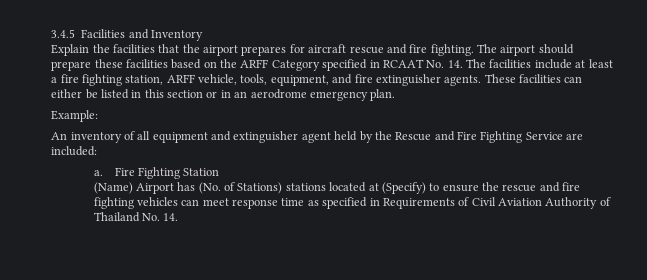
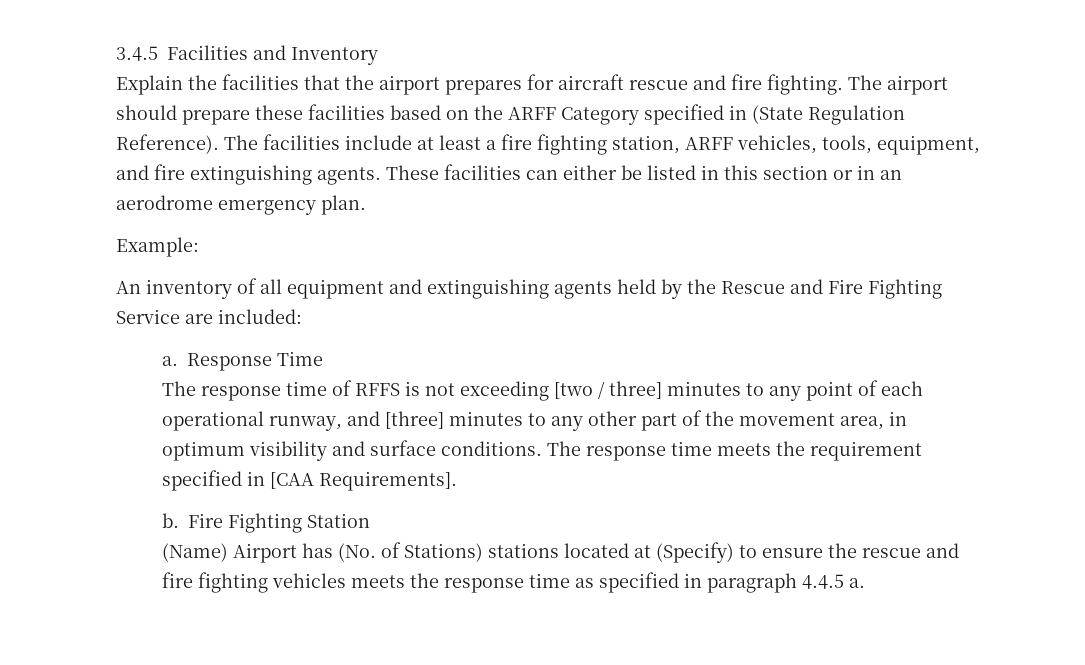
[382,59,463,68] RCAAT No. 14. -> [752,105,906,125] [116,134,220,154] (State Regulation Reference).
[198,74,238,85] vehicle, -> [737,135,818,154] vehicles,
[375,74,441,86] extinguisher -> [190,165,313,185] extinguishing
[233,131,331,143] extinguisher agent -> [427,279,613,299] extinguishing agents
(103, 173) none -> [187,351,324,371] [162,380,924,401] [162,410,908,431] [162,440,923,461] [162,470,458,491] [162,513,180,528] Response Time // The response time of RFFS is not exceeding [two / three] minutes to any point of each operational runway, and [three] minutes to any other part of the movement area, in optimum visibility and surface conditions. The response time meets the requirement specified in [CAA Requirements]. // b.
[181,198,229,206] can meet -> [351,573,440,588] meets the
[382,197,611,209] [93,212,179,222] Requirements of Civil Aviation Authority of Thailand No. 14. -> [707,573,866,593] paragraph 4.4.5 a.

